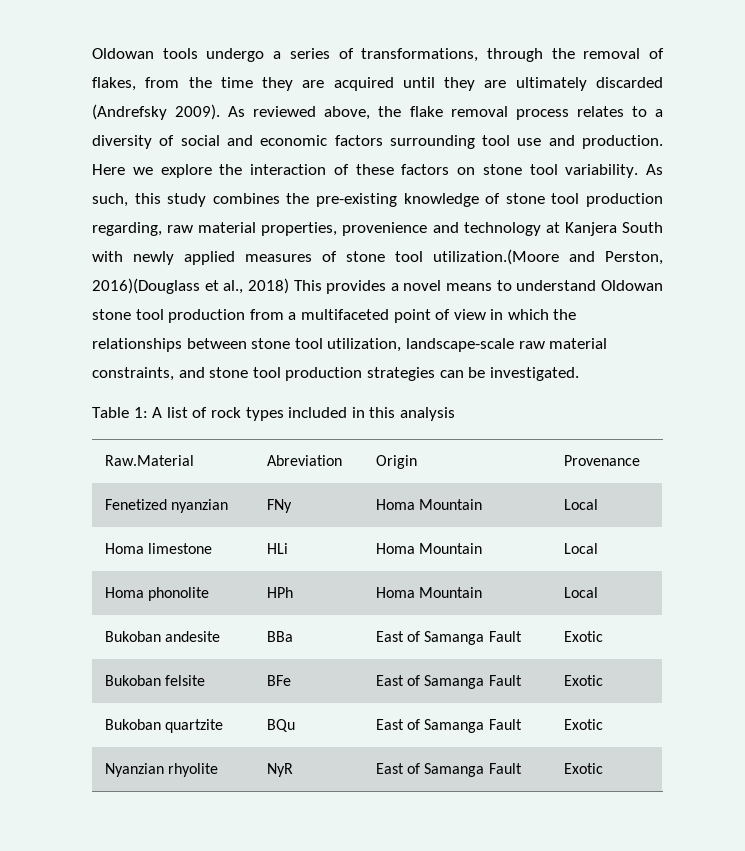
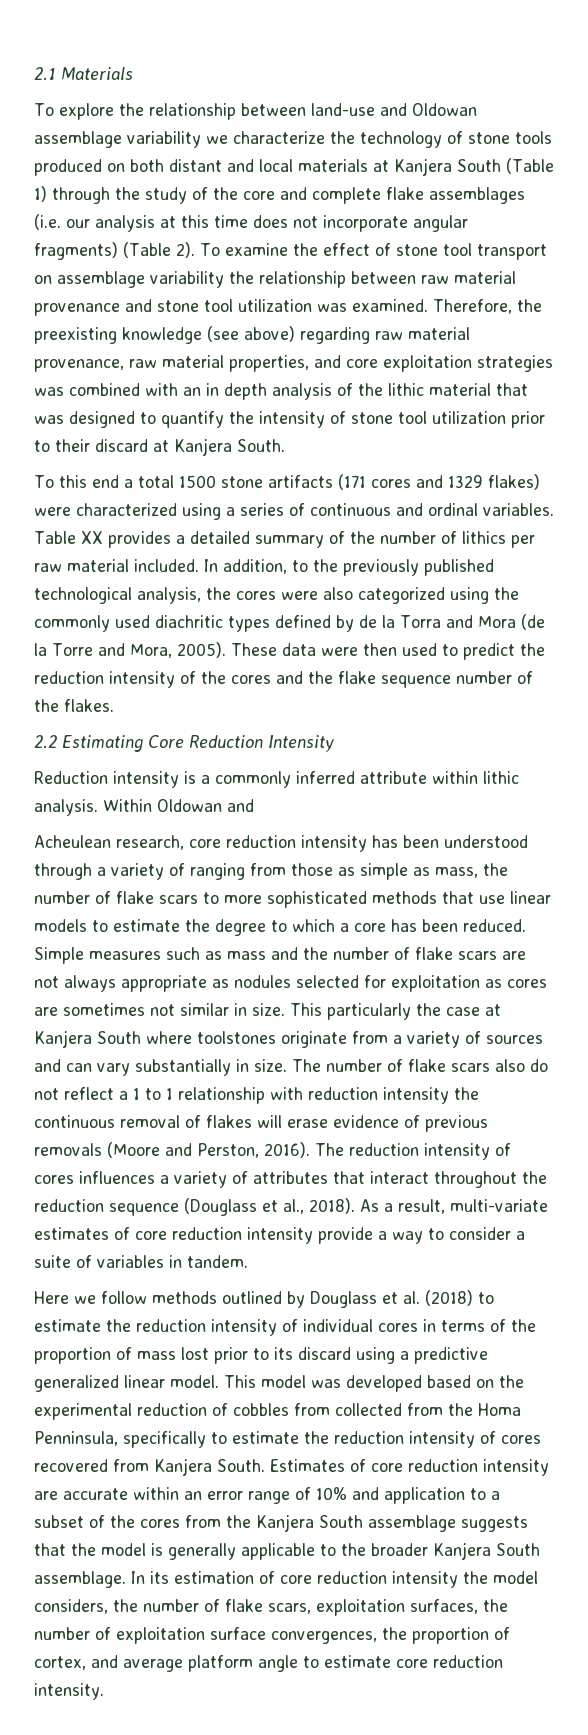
[92,48,664,62] [92,77,663,91] [92,104,663,120] [92,135,663,149] [92,164,663,178] [92,193,664,207] [92,222,663,236] [92,249,663,265] [92,278,663,294] [92,309,577,323] [92,338,608,352] [92,367,579,381] [92,407,455,421] [105,455,195,466] [267,455,343,466] [376,455,418,469] [564,455,641,466] [105,499,229,513] [267,499,293,513] [376,499,483,510] [564,499,599,510] [105,543,213,554] [267,543,289,554] [376,543,483,554] [564,543,599,554] [105,587,210,601] [267,587,294,598] [376,587,483,598] [564,587,599,598] [105,631,221,642] [267,631,294,642] [376,631,522,645] [564,631,604,642] [105,675,206,686] [267,675,292,686] [376,675,522,689] [564,675,604,686] [105,719,224,733] [267,719,296,732] [376,719,522,733] [564,719,604,730] [105,763,219,777] [267,763,294,777] [376,763,522,777] [564,763,604,774] Oldowan tools undergo a series of transformations, through the removal of flakes, from the time they are acquired until they are ultimately discarded (Andrefsky 2009). As reviewed above, the flake removal process relates to a diversity of social and economic factors surrounding tool use and production. Here we explore the interaction of these factors on stone tool variability. As such, this study combines the pre-existing knowledge of stone tool production regarding, raw material properties, provenience and technology at Kanjera South with newly applied measures of stone tool utilization.(Moore and Perston, 2016)(Douglass et al., 2018) This provides a novel means to understand Oldowan stone tool production from a multifaceted point of view in which the relationships between stone tool utilization, landscape-scale raw material constraints, and stone tool production strategies can be investigated. // Table 1: A list of rock types included in this analysis // Raw.Material | Abreviation | Origin | Provenance // Fenetized nyanzian | FNy | Homa Mountain | Local // Homa limestone | HLi | Homa Mountain | Local // Homa phonolite | HPh | Homa Mountain | Local // Bukoban andesite | BBa | East of Samanga Fault | Exotic // Bukoban felsite | BFe | East of Samanga Fault | Exotic // Bukoban quartzite | BQu | East of Samanga Fault | Exotic // Nyanzian rhyolite | NyR | East of Samanga Fault | Exotic -> [34,67,133,81] [34,103,477,120] [34,131,552,148] [34,158,554,176] [34,186,525,204] [34,214,468,232] [34,242,547,260] [34,271,516,288] [34,299,542,316] [34,326,470,344] [34,355,553,372] [34,383,528,400] [34,411,545,428] [34,438,285,456] [34,474,540,490] [34,503,554,520] [34,531,535,548] [34,559,494,576] [34,587,519,604] [34,614,545,632] [34,642,545,660] [34,671,533,688] [34,699,114,712] [34,735,334,752] [34,771,519,788] [34,799,254,816] [34,835,528,852] [34,863,508,880] [34,891,551,908] [34,919,526,936] [34,947,526,964] [34,975,547,992] [34,1003,501,1020] [34,1030,543,1048] [34,1059,548,1076] [34,1087,479,1104] [34,1115,488,1132] [34,1142,511,1160] [34,1171,547,1188] [34,1198,548,1216] [34,1227,525,1244] [34,1255,248,1268] [34,1290,494,1308] [34,1319,536,1336] [34,1347,488,1364] [34,1375,524,1392] [34,1403,521,1420] [34,1431,541,1448] [34,1458,549,1476] [34,1487,500,1504] [34,1514,528,1532] [34,1542,540,1560] [34,1571,538,1588] [34,1599,508,1616] [34,1627,510,1644] [34,1655,503,1672] [34,1683,104,1700] 2.1 Materials // To explore the relationship between land-use and Oldowan assemblage variability we characterize the technology of stone tools produced on both distant and local materials at Kanjera South (Table 1) through the study of the core and complete flake assemblages (i.e. our analysis at this time does not incorporate angular fragments) (Table 2). To examine the effect of stone tool transport on assemblage variability the relationship between raw material provenance and stone tool utilization was examined. Therefore, the preexisting knowledge (see above) regarding raw material provenance, raw material properties, and core exploitation strategies was combined with an in depth analysis of the lithic material that was designed to quantify the intensity of stone tool utilization prior to their discard at Kanjera South. // To this end a total 1500 stone artifacts (171 cores and 1329 flakes) were characterized using a series of continuous and ordinal variables. Table XX provides a detailed summary of the number of lithics per raw material included. In addition, to the previously published technological analysis, the cores were also categorized using the commonly used diachritic types defined by de la Torra and Mora (de la Torre and Mora, 2005). These data were then used to predict the reduction intensity of the cores and the flake sequence number of the flakes. // 2.2 Estimating Core Reduction Intensity // Reduction intensity is a commonly inferred attribute within lithic analysis. Within Oldowan and // Acheulean research, core reduction intensity has been understood through a variety of ranging from those as simple as mass, the number of flake scars to more sophisticated methods that use linear models to estimate the degree to which a core has been reduced. Simple measures such as mass and the number of flake scars are not always appropriate as nodules selected for exploitation as cores are sometimes not similar in size. This particularly the case at Kanjera South where toolstones originate from a variety of sources and can vary substantially in size. The number of flake scars also do not reflect a 1 to 1 relationship with reduction intensity the continuous removal of flakes will erase evidence of previous removals (Moore and Perston, 2016). The reduction intensity of cores influences a variety of attributes that interact throughout the reduction sequence (Douglass et al., 2018). As a result, multi-variate estimates of core reduction intensity provide a way to consider a suite of variables in tandem. // Here we follow methods outlined by Douglass et al. (2018) to estimate the reduction intensity of individual cores in terms of the proportion of mass lost prior to its discard using a predictive generalized linear model. This model was developed based on the experimental reduction of cobbles from collected from the Homa Penninsula, specifically to estimate the reduction intensity of cores recovered from Kanjera South. Estimates of core reduction intensity are accurate within an error range of 10% and application to a subset of the cores from the Kanjera South assemblage suggests that the model is generally applicable to the broader Kanjera South assemblage. In its estimation of core reduction intensity the model considers, the number of flake scars, exploitation surfaces, the number of exploitation surface convergences, the proportion of cortex, and average platform angle to estimate core reduction intensity.

